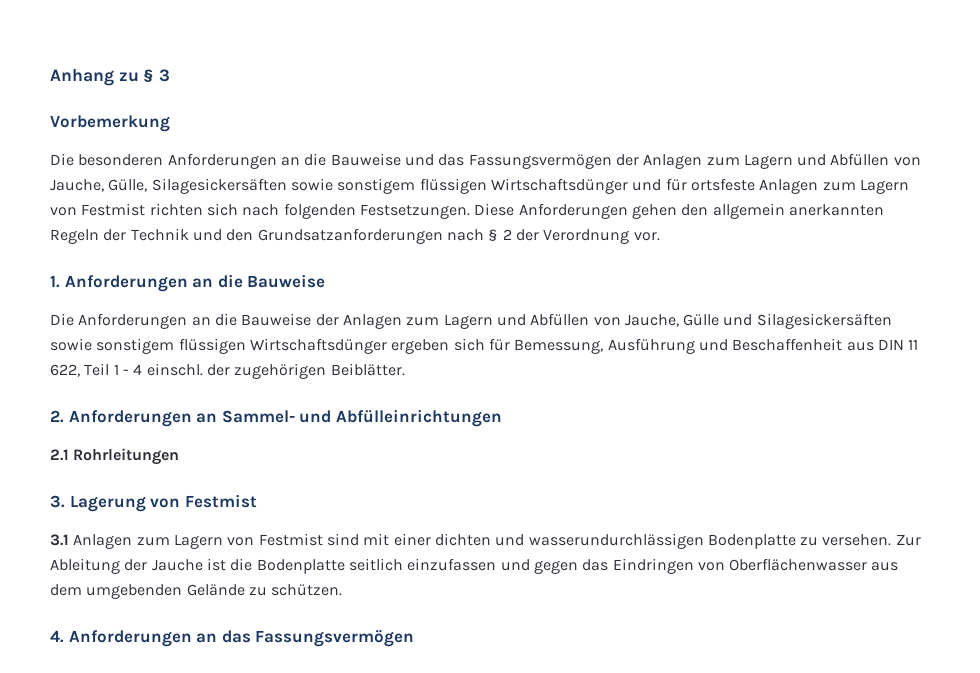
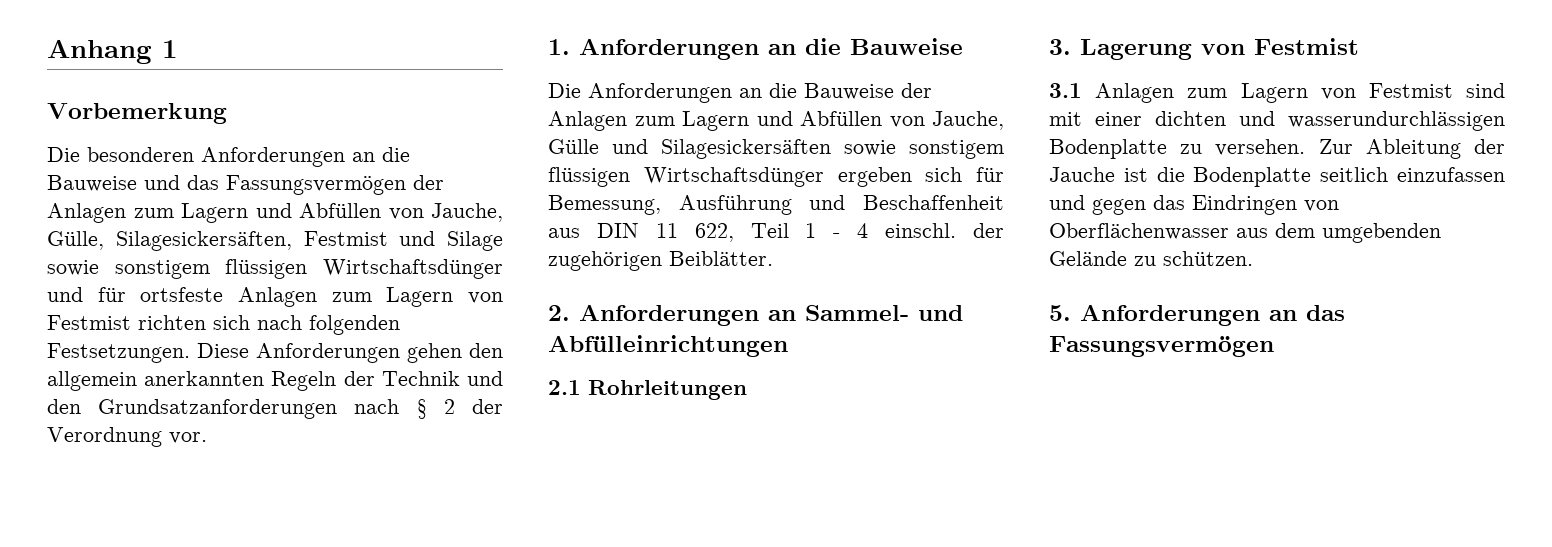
[118,69,171,82] zu § 3 -> [162,40,178,58] 1
[151,178,287,194] Silagesickersäften -> [115,231,503,251] Silagesickersäften, Festmist und Silage
[50,630,64,643] 4. -> [1049,305,1071,321] 5.

